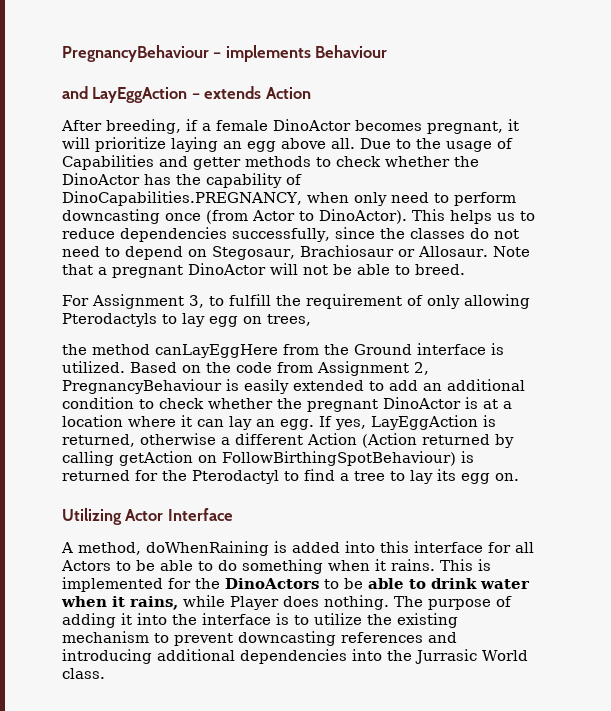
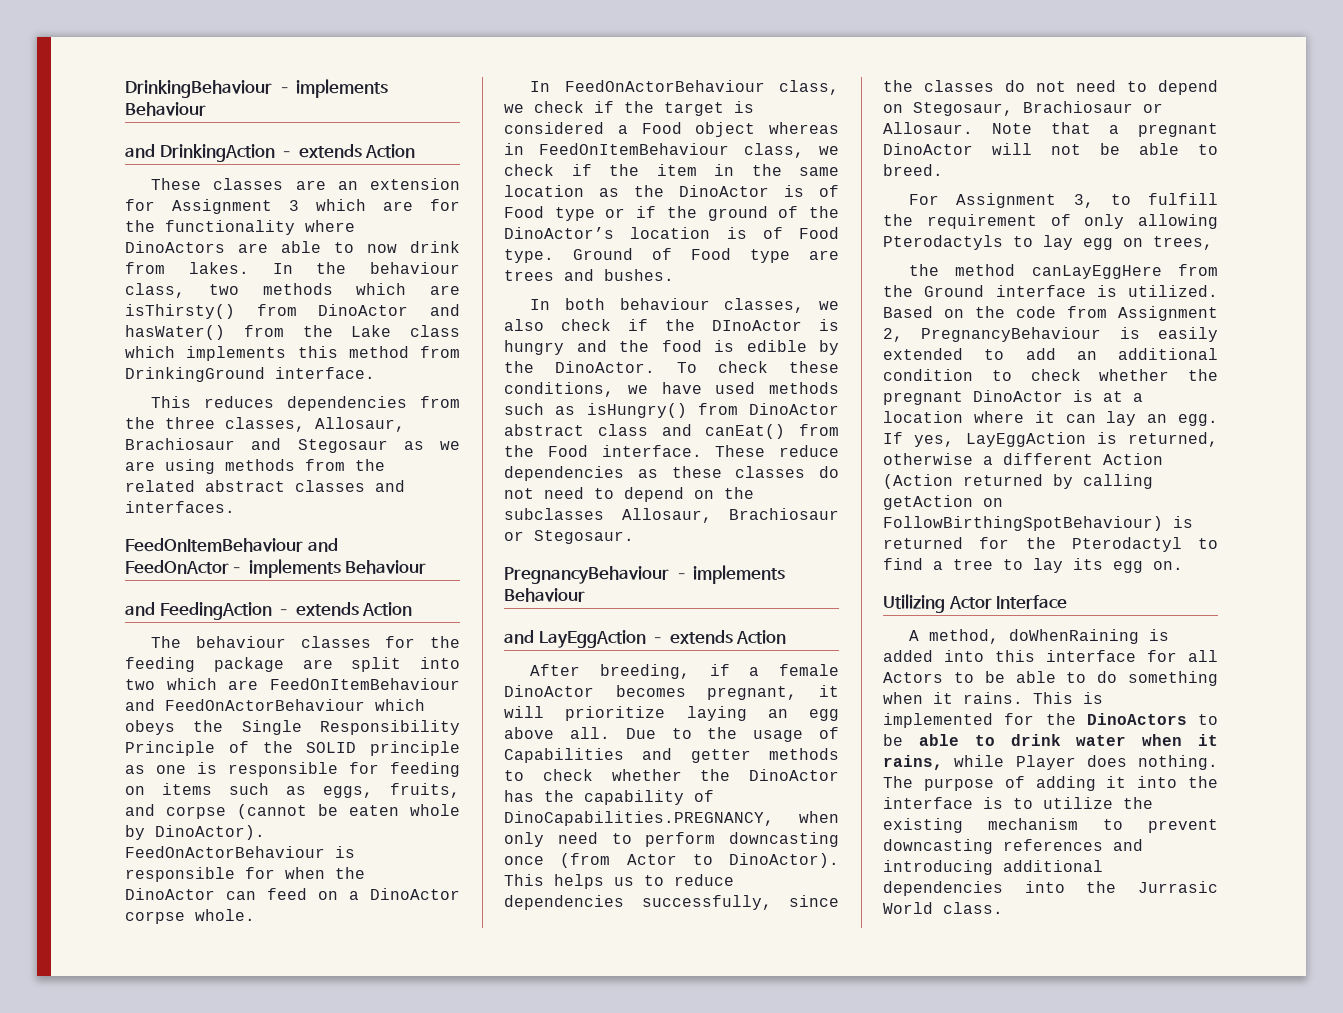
(62, 53) none -> [125,79,389,98] [125,102,206,116] [125,144,416,162] [151,178,460,190] [125,199,460,214] [125,220,355,235] [125,241,460,253] [125,262,460,274] [125,283,460,298] [125,304,460,319] [125,325,460,340] [125,346,460,361] [125,367,375,382] [151,396,460,411] [125,417,405,432] [125,438,460,453] [125,459,385,474] [125,480,405,492] [125,501,235,513] [125,538,338,552] [125,559,427,578] [125,602,413,620] [151,636,460,648] [125,657,460,672] [125,678,460,690] [125,699,425,711] [125,720,460,735] [125,741,460,756] [125,762,460,777] [125,783,460,798] [125,804,460,819] [125,825,265,840] [125,846,355,858] [125,867,365,882] [125,888,460,900] [125,909,255,924] [530,80,839,95] [504,101,754,116] [504,122,839,137] [504,143,839,158] [504,164,839,176] [504,185,839,197] [504,206,839,221] [504,227,839,239] [504,248,839,263] [504,269,674,281] [530,298,839,313] [504,319,839,331] [504,340,839,355] [504,361,839,373] [504,382,839,397] [504,403,839,418] [504,424,839,439] [504,445,839,457] [504,466,839,481] [504,487,754,502] [504,508,839,523] [504,530,634,544] DrinkingBehaviour – implements Behaviour // and DrinkingAction – extends Action // These classes are an extension for Assignment 3 which are for the functionality where DinoActors are able to now drink from lakes. In the behaviour class, two methods which are isThirsty() from DinoActor and hasWater() from the Lake class which implements this method from DrinkingGround interface. // This reduces dependencies from the three classes, Allosaur, Brachiosaur and Stegosaur as we are using methods from the related abstract classes and interfaces. // FeedOnItemBehaviour and FeedOnActor– implements Behaviour // and FeedingAction – extends Action // The behaviour classes for the feeding package are split into two which are FeedOnItemBehaviour and FeedOnActorBehaviour which obeys the Single Responsibility Principle of the SOLID principle as one is responsible for feeding on items such as eggs, fruits, and corpse (cannot be eaten whole by DinoActor). FeedOnActorBehaviour is responsible for when the DinoActor can feed on a DinoActor corpse whole. // In FeedOnActorBehaviour class, we check if the target is considered a Food object whereas in FeedOnItemBehaviour class, we check if the item in the same location as the DinoActor is of Food type or if the ground of the DinoActor’s location is of Food type. Ground of Food type are trees and bushes. // In both behaviour classes, we also check if the DInoActor is hungry and the food is edible by the DinoActor. To check these conditions, we have used methods such as isHungry() from DinoActor abstract class and canEat() from the Food interface. These reduce dependencies as these classes do not need to depend on the subclasses Allosaur, Brachiosaur or Stegosaur. //

